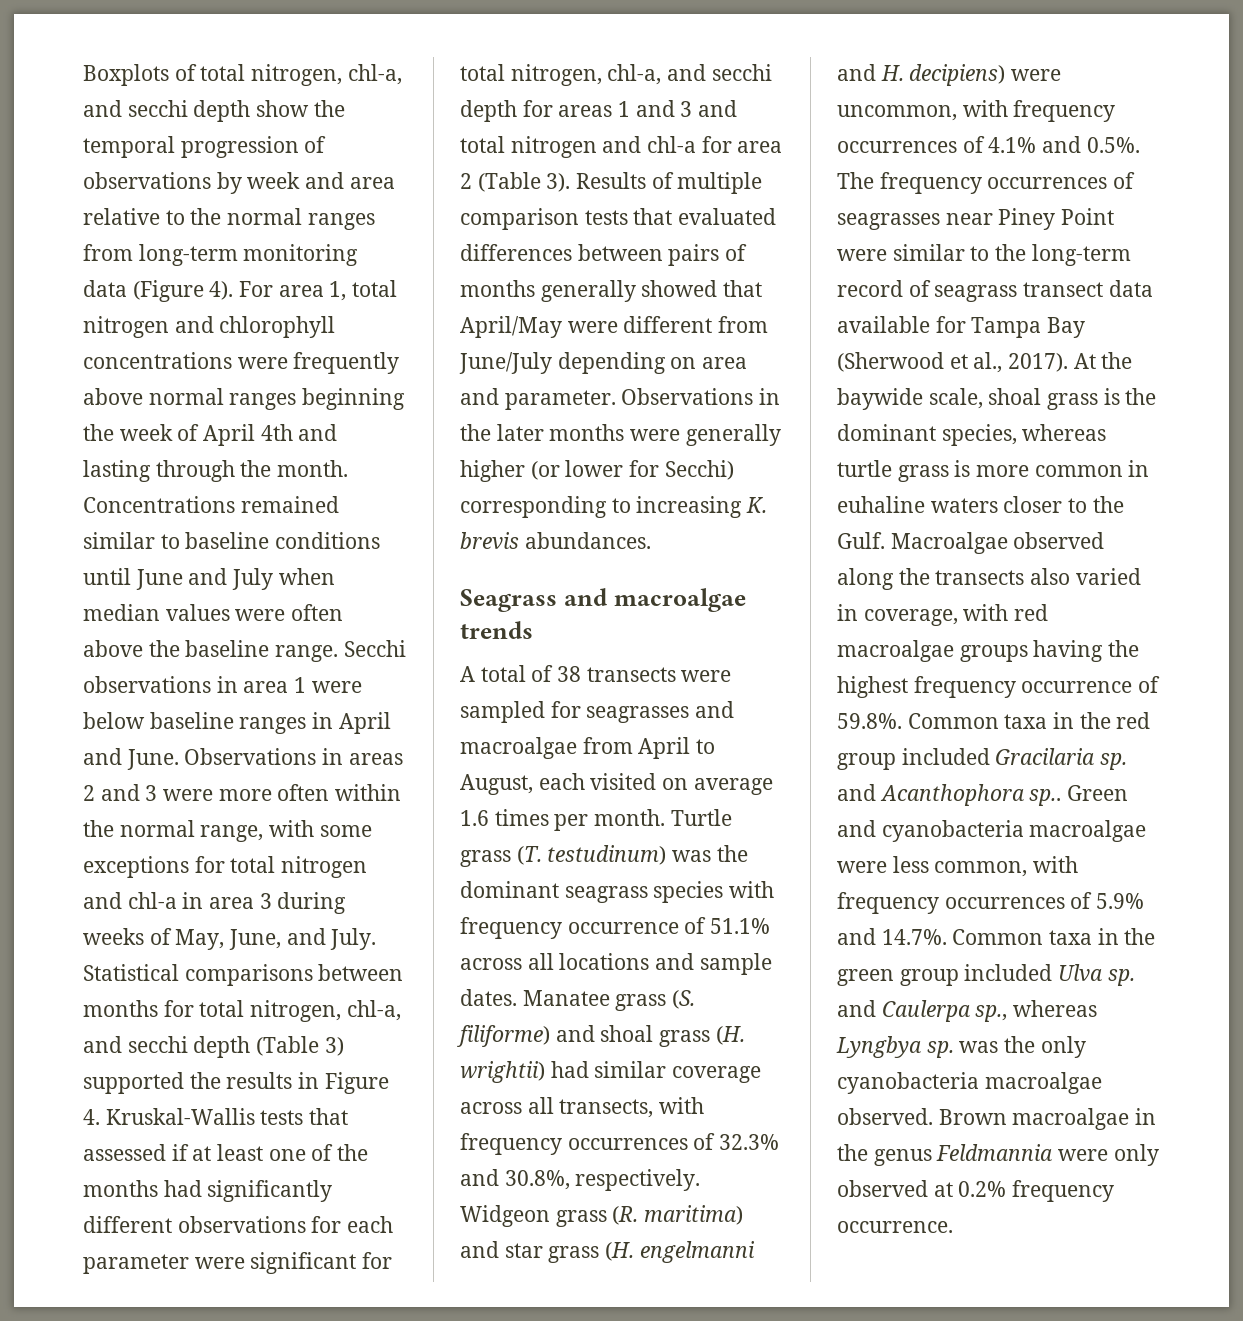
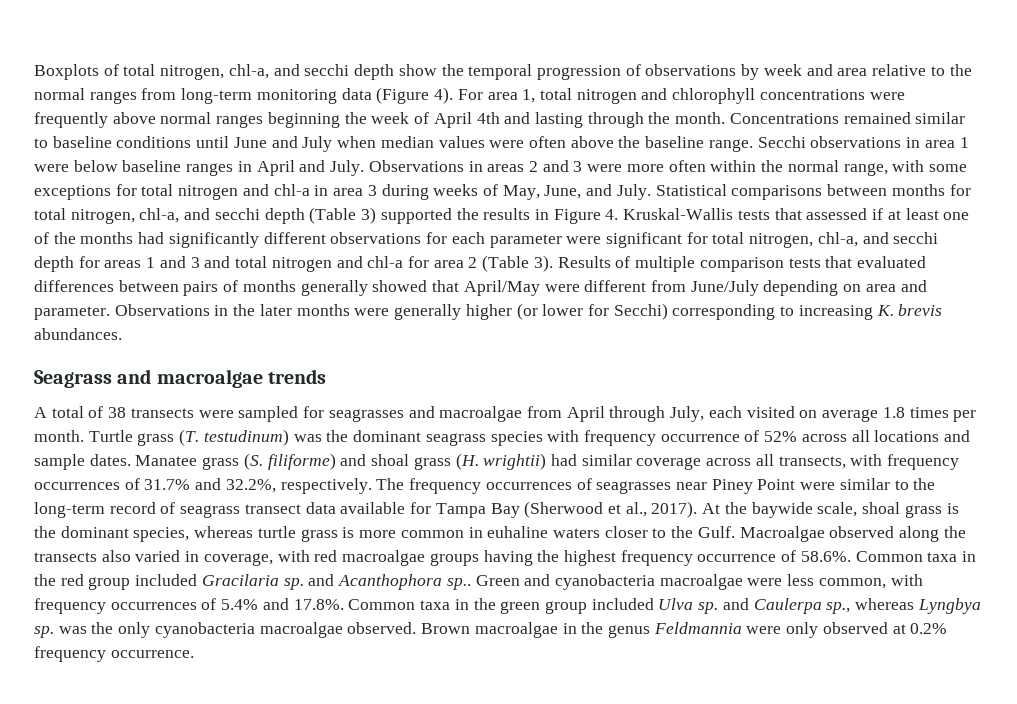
[126,749,179,770] June. -> [330,160,365,176] July.
[696,739,716,754] [460,774,533,795] to August, -> [609,406,705,422] through July,
[460,810,489,826] 1.6 -> [882,407,905,418] 1.8
[710,918,771,934] 51.1% -> [764,431,798,442] 52%
[719,1134,780,1150] [460,1169,701,1191] [460,1205,744,1227] [460,1241,755,1263] [837,64,1062,86] [837,100,1116,122] [837,136,1140,153] 32.3% and 30.8%, respectively. Widgeon grass (R. maritima) and star grass (H. engelmanni and H. decipiens) were uncommon, with frequency occurrences of 4.1% and 0.5%. -> [144,478,372,494] 31.7% and 32.2%, respectively.
[837,713,902,729] 59.8%. -> [800,551,851,562] 58.6%.
[1096,893,1145,909] [837,928,947,945] 5.9% and 14.7%. -> [221,598,344,610] 5.4% and 17.8%.

